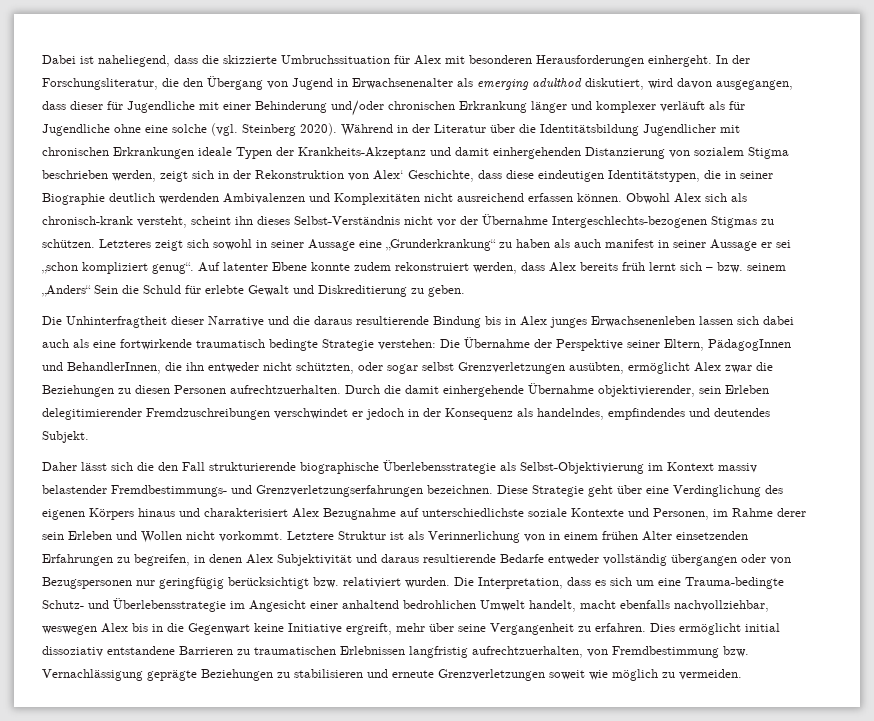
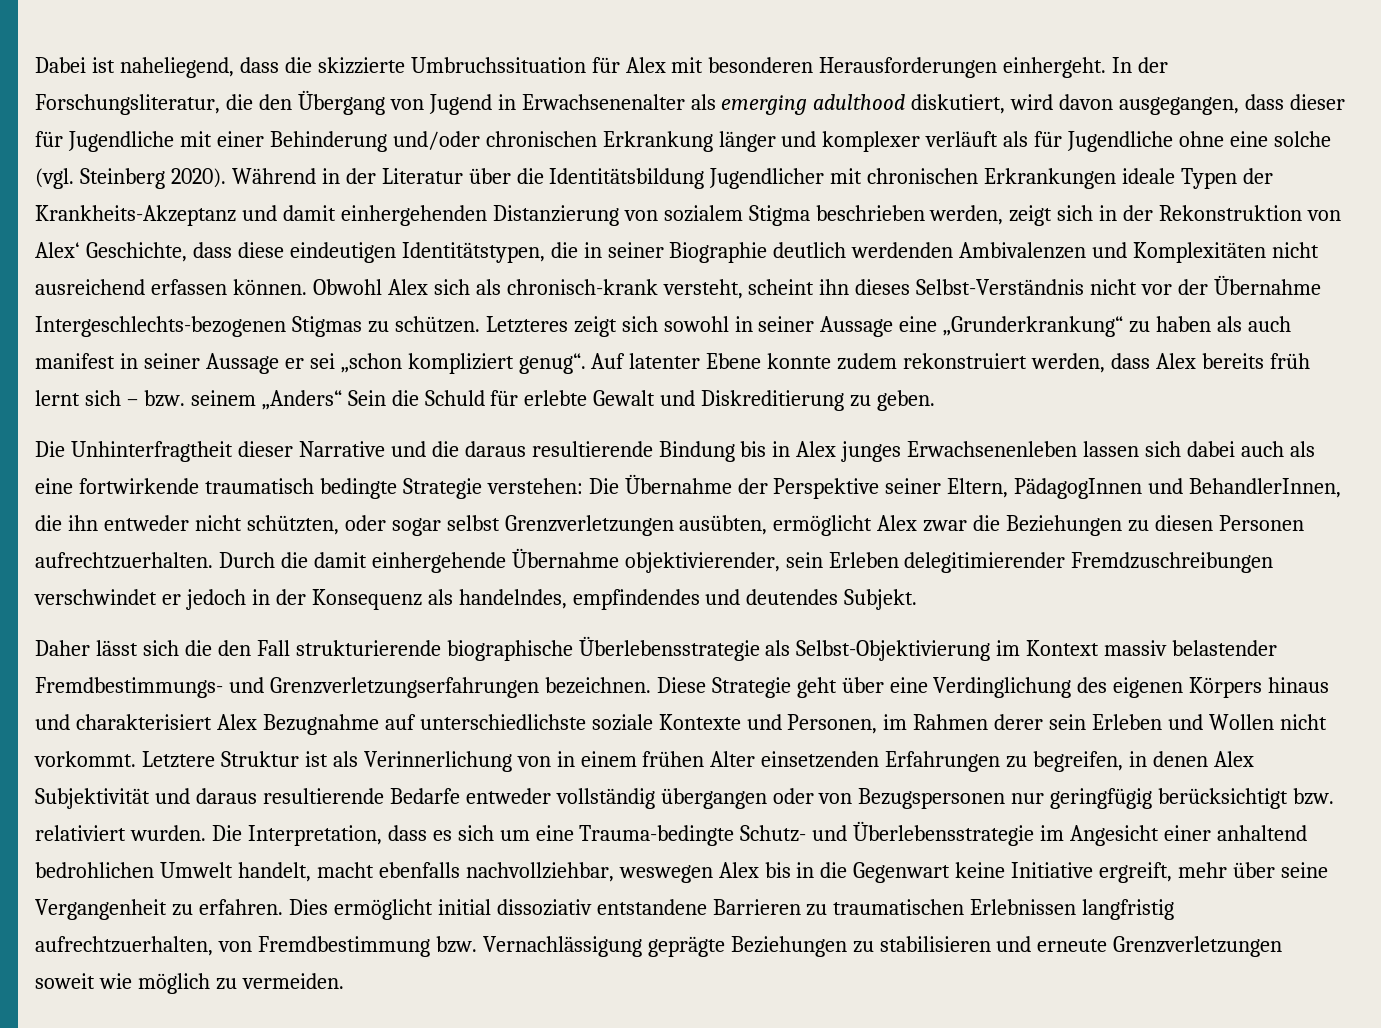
[532,78,582,87] adulthod -> [813,94,906,110] adulthood
[732,508,773,517] Rahme -> [913,714,989,730] Rahmen

